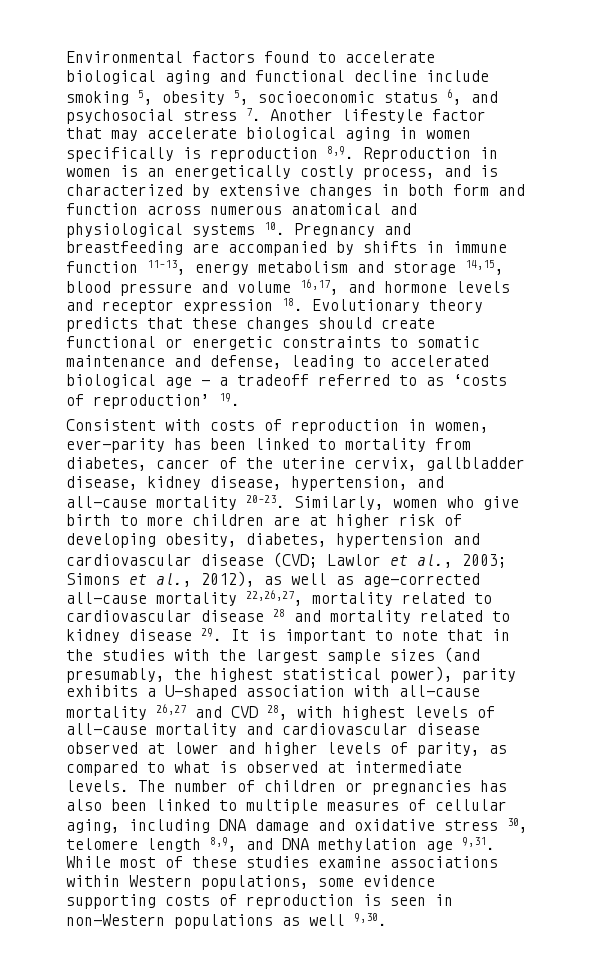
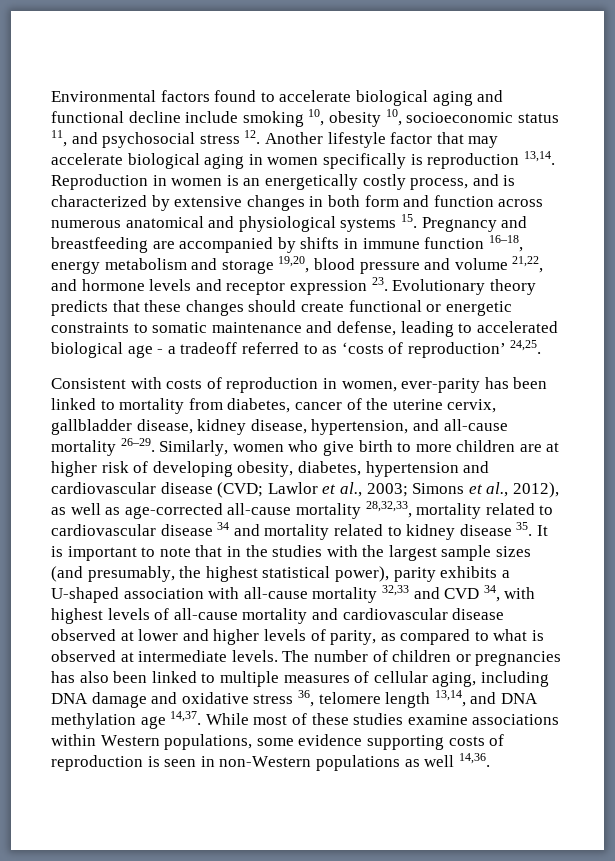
[138,90,249,105] 5, obesity 5, -> [308,109,402,127] 10, obesity 10,
[447,89,462,105] 6, -> [51,130,67,147] 11,
[246,108,261,121] 7. -> [244,130,261,144] 12.
[327,146,354,159] 8,9. -> [523,151,555,165] 13,14.
[264,222,285,235] 10. -> [400,214,417,228] 15.
[147,260,186,275] 11–13, -> [488,235,523,252] 16–18,
[465,260,504,275] 14,15, -> [278,256,310,273] 19,20,
[300,279,339,295] 16,17, -> [512,256,544,273] 21,22,
[282,298,303,311] 18. -> [371,277,388,291] 23.
[219,393,240,406] 19. -> [510,340,542,354] 24,25.
[246,495,285,508] 20–23. -> [120,438,155,452] 26–29.
[246,590,303,606] 22,26,27, -> [365,501,412,518] 28,32,33,
[273,609,285,617] 28 -> [217,522,230,530] 34
[201,628,222,641] 29. -> [516,522,533,536] 35.
[156,704,186,715] 26,27 -> [381,585,409,596] 32,33
[267,705,288,720] 28, -> [483,585,500,602] 34,
[507,818,528,833] 30, -> [297,690,314,707] 36,
[210,837,237,852] 8,9, -> [434,690,466,707] 13,14,
[462,837,495,850] 9,31. -> [170,711,202,725] 14,37.
[354,913,387,926] 9,30. -> [458,753,490,767] 14,36.

